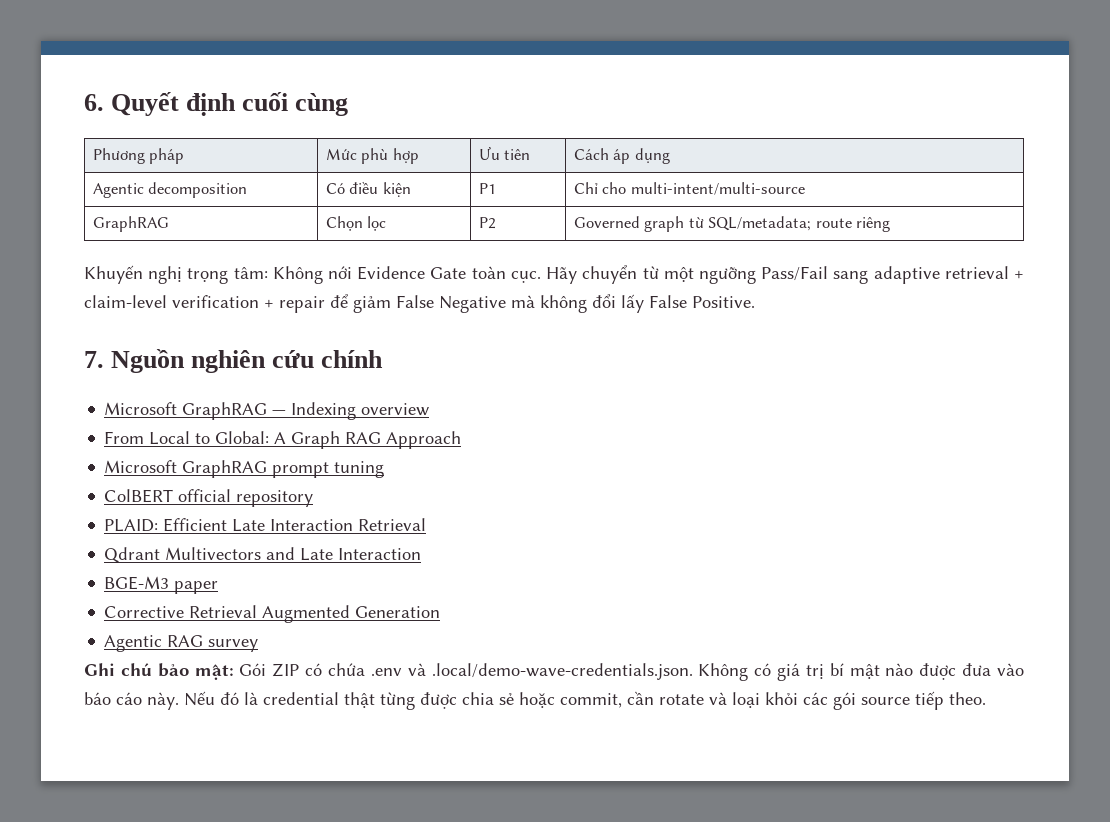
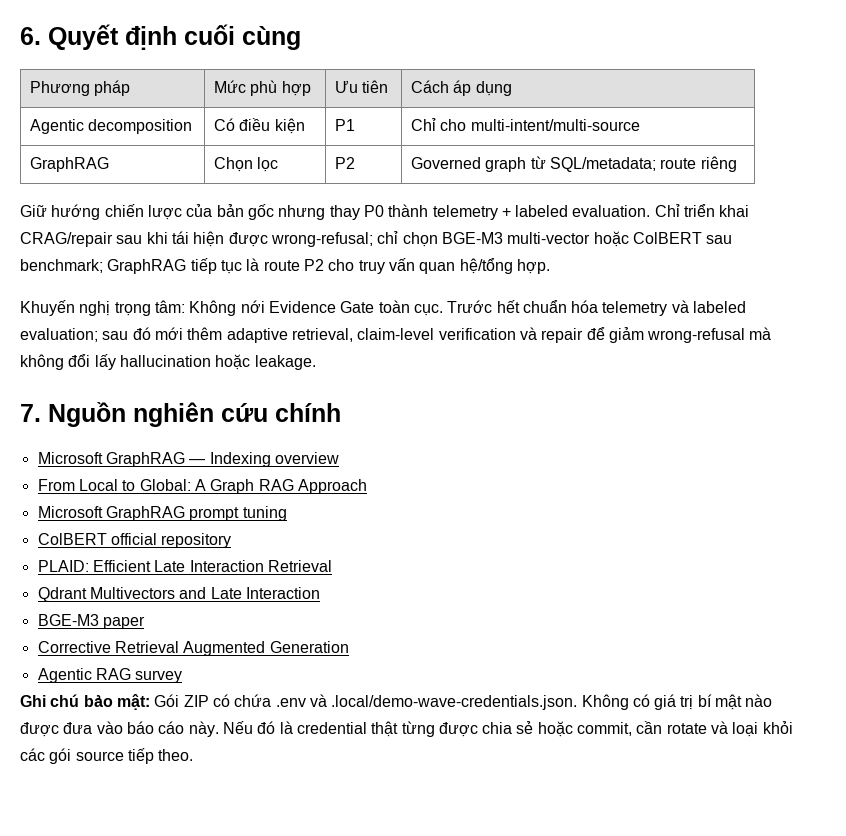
(890, 224) none -> [20,204,750,220] [20,231,733,247] [20,258,550,274] // Giữ hướng chiến lược của bản gốc nhưng thay P0 thành telemetry + labeled evaluation. Chỉ triển khai CRAG/repair sau khi tái hiện được wrong-refusal; chỉ chọn BGE-M3 multi-vector hoặc ColBERT sau benchmark; GraphRAG tiếp tục là route P2 cho truy vấn quan hệ/tổng hợp.
[546,265,1024,284] Hãy chuyển từ một ngưỡng Pass/Fail sang adaptive retrieval + -> [447,300,747,316] [20,327,353,343] Trước hết chuẩn hóa telemetry và labeled evaluation; sau đó mới thêm adaptive retrieval,
[264,299,274,308] + -> [519,327,537,340] và
[396,295,506,313] False Negative -> [647,328,746,343] wrong-refusal
[649,295,755,308] False Positive. -> [119,354,316,370] hallucination hoặc leakage.

